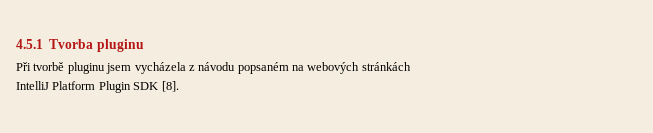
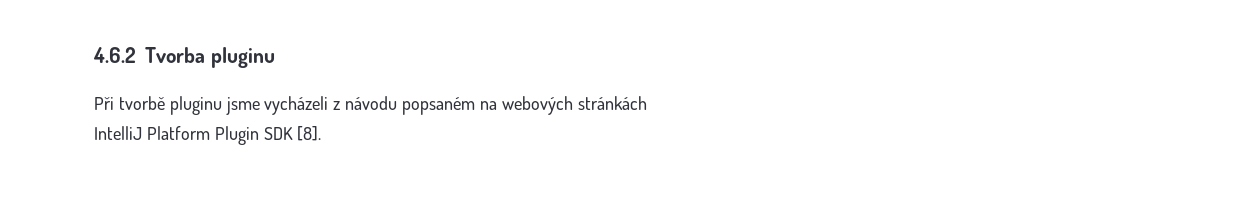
[16,39,43,49] 4.5.1 -> [93,47,136,63] 4.6.2
[106,62,186,74] jsem vycházela -> [225,96,329,115] jsme vycházeli

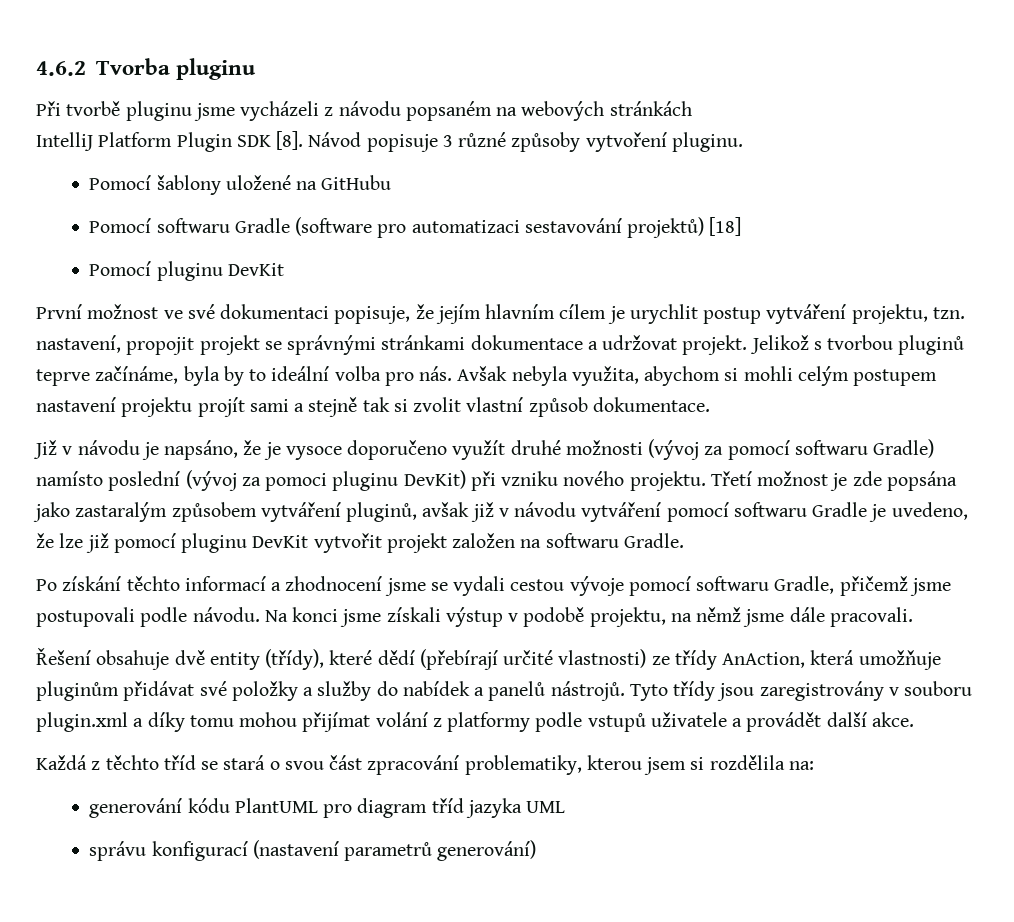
(322, 133) none -> [308,132,743,152] [89,175,392,195] [89,217,742,238] [89,261,284,281] [36,304,965,324] [36,335,965,355] [36,366,938,386] [36,397,710,417] [33,439,935,460] [36,470,957,491] [33,502,968,522] [36,533,684,553] [36,576,951,596] [36,607,913,627] [36,647,941,670] [36,681,973,701] [36,712,914,732] [36,755,814,775] [89,798,566,818] [89,840,537,861] Návod popisuje 3 různé způsoby vytvoření pluginu. // Pomocí šablony uložené na GitHubu // Pomocí softwaru Gradle (software pro automatizaci sestavování projektů) [18] // Pomocí pluginu DevKit // První možnost ve své dokumentaci popisuje, že jejím hlavním cílem je urychlit postup vytváření projektu, tzn. nastavení, propojit projekt se správnými stránkami dokumentace a udržovat projekt. Jelikož s tvorbou pluginů teprve začínáme, byla by to ideální volba pro nás. Avšak nebyla využita, abychom si mohli celým postupem nastavení projektu projít sami a stejně tak si zvolit vlastní způsob dokumentace. // Již v návodu je napsáno, že je vysoce doporučeno využít druhé možnosti (vývoj za pomocí softwaru Gradle) namísto poslední (vývoj za pomoci pluginu DevKit) při vzniku nového projektu. Třetí možnost je zde popsána jako zastaralým způsobem vytváření pluginů, avšak již v návodu vytváření pomocí softwaru Gradle je uvedeno, že lze již pomocí pluginu DevKit vytvořit projekt založen na softwaru Gradle. // Po získání těchto informací a zhodnocení jsme se vydali cestou vývoje pomocí softwaru Gradle, přičemž jsme postupovali podle návodu. Na konci jsme získali výstup v podobě projektu, na němž jsme dále pracovali. // Řešení obsahuje dvě entity (třídy), které dědí (přebírají určité vlastnosti) ze třídy AnAction, která umožňuje pluginům přidávat své položky a služby do nabídek a panelů nástrojů. Tyto třídy jsou zaregistrovány v souboru plugin.xml a díky tomu mohou přijímat volání z platformy podle vstupů uživatele a provádět další akce. // Každá z těchto tříd se stará o svou část zpracování problematiky, kterou jsem si rozdělila na: // generování kódu PlantUML pro diagram tříd jazyka UML // správu konfigurací (nastavení parametrů generování)

